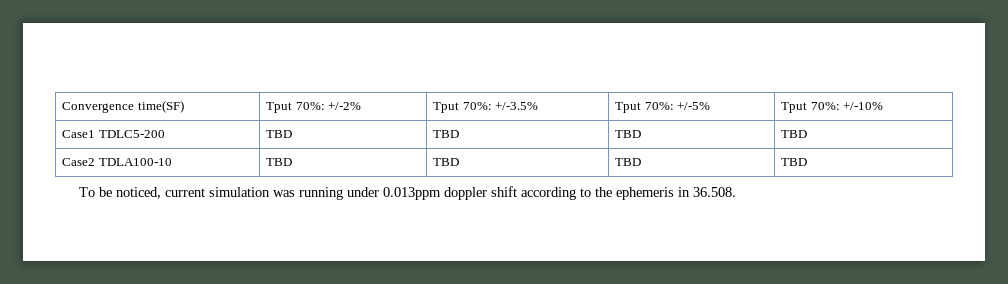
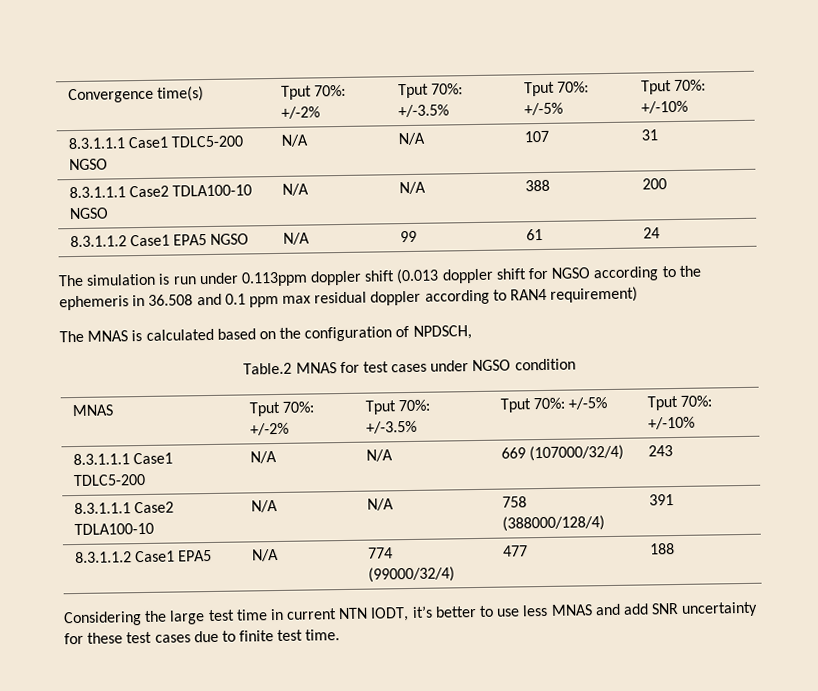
[137,100,184,113] time(SF) -> [156,86,204,102] time(s)
[62,130,165,138] [266,130,293,138] [433,130,460,138] [615,130,642,138] [781,130,808,138] [62,158,172,166] [266,158,293,166] [433,158,460,166] [615,158,642,166] [781,158,808,166] [79,186,518,200] Case1 TDLC5-200 | TBD | TBD | TBD | TBD // Case2 TDLA100-10 | TBD | TBD | TBD | TBD // To be noticed, current simulation was running under 0.013ppm doppler shift -> [67,135,243,150] [68,158,108,171] [280,134,309,147] [397,132,425,146] [523,130,549,143] [640,129,658,141] [68,184,252,199] [68,207,109,220] [281,183,309,196] [398,181,426,195] [524,179,550,192] [641,178,667,190] [69,233,250,248] [282,232,310,245] [399,230,417,243] [525,228,543,241] [642,227,660,239] [58,267,592,287] 8.3.1.1.1 Case1 TDLC5-200 NGSO | N/A | N/A | 107 | 31 // 8.3.1.1.1 Case2 TDLA100-10 NGSO | N/A | N/A | 388 | 200 // 8.3.1.1.2 Case1 EPA5 NGSO | N/A | 99 | 61 | 24 // The simulation is run under 0.113ppm doppler shift (0.013 doppler shift for NGSO
[693,187,737,197] 36.508. -> [148,286,639,308] [59,325,472,343] [243,358,576,375] [71,404,114,417] [248,401,314,417] [249,422,289,436] [364,399,430,415] [365,420,417,434] [499,397,607,413] [646,395,712,411] [647,416,695,430] [72,452,173,466] [72,473,146,487] [249,450,277,464] [365,449,393,462] [500,444,624,462] [647,445,673,457] [73,501,174,515] [73,522,154,536] [250,499,278,513] [366,498,394,511] [501,496,527,508] [501,515,605,532] [648,494,674,506] [74,549,212,564] [251,548,279,562] [367,547,393,559] [367,566,455,583] [502,545,528,557] [648,543,675,555] [63,601,759,627] [64,629,341,645] 36.508 and 0.1 ppm max residual doppler according to RAN4 requirement) // The MNAS is calculated based on the configuration of NPDSCH, // Table.2 MNAS for test cases under NGSO condition // MNAS | Tput 70%: +/-2% | Tput 70%: +/-3.5% | Tput 70%: +/-5% | Tput 70%: +/-10% // 8.3.1.1.1 Case1 TDLC5-200 | N/A | N/A | 669 (107000/32/4) | 243 // 8.3.1.1.1 Case2 TDLA100-10 | N/A | N/A | 758 (388000/128/4) | 391 // 8.3.1.1.2 Case1 EPA5 | N/A | 774 (99000/32/4) | 477 | 188 // Considering the large test time in current NTN IODT, it’s better to use less MNAS and add SNR uncertainty for these test cases due to finite test time.

